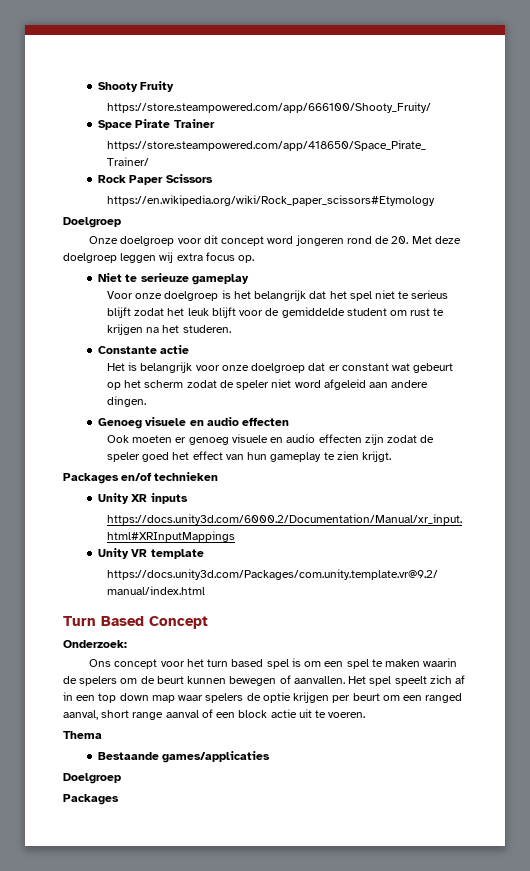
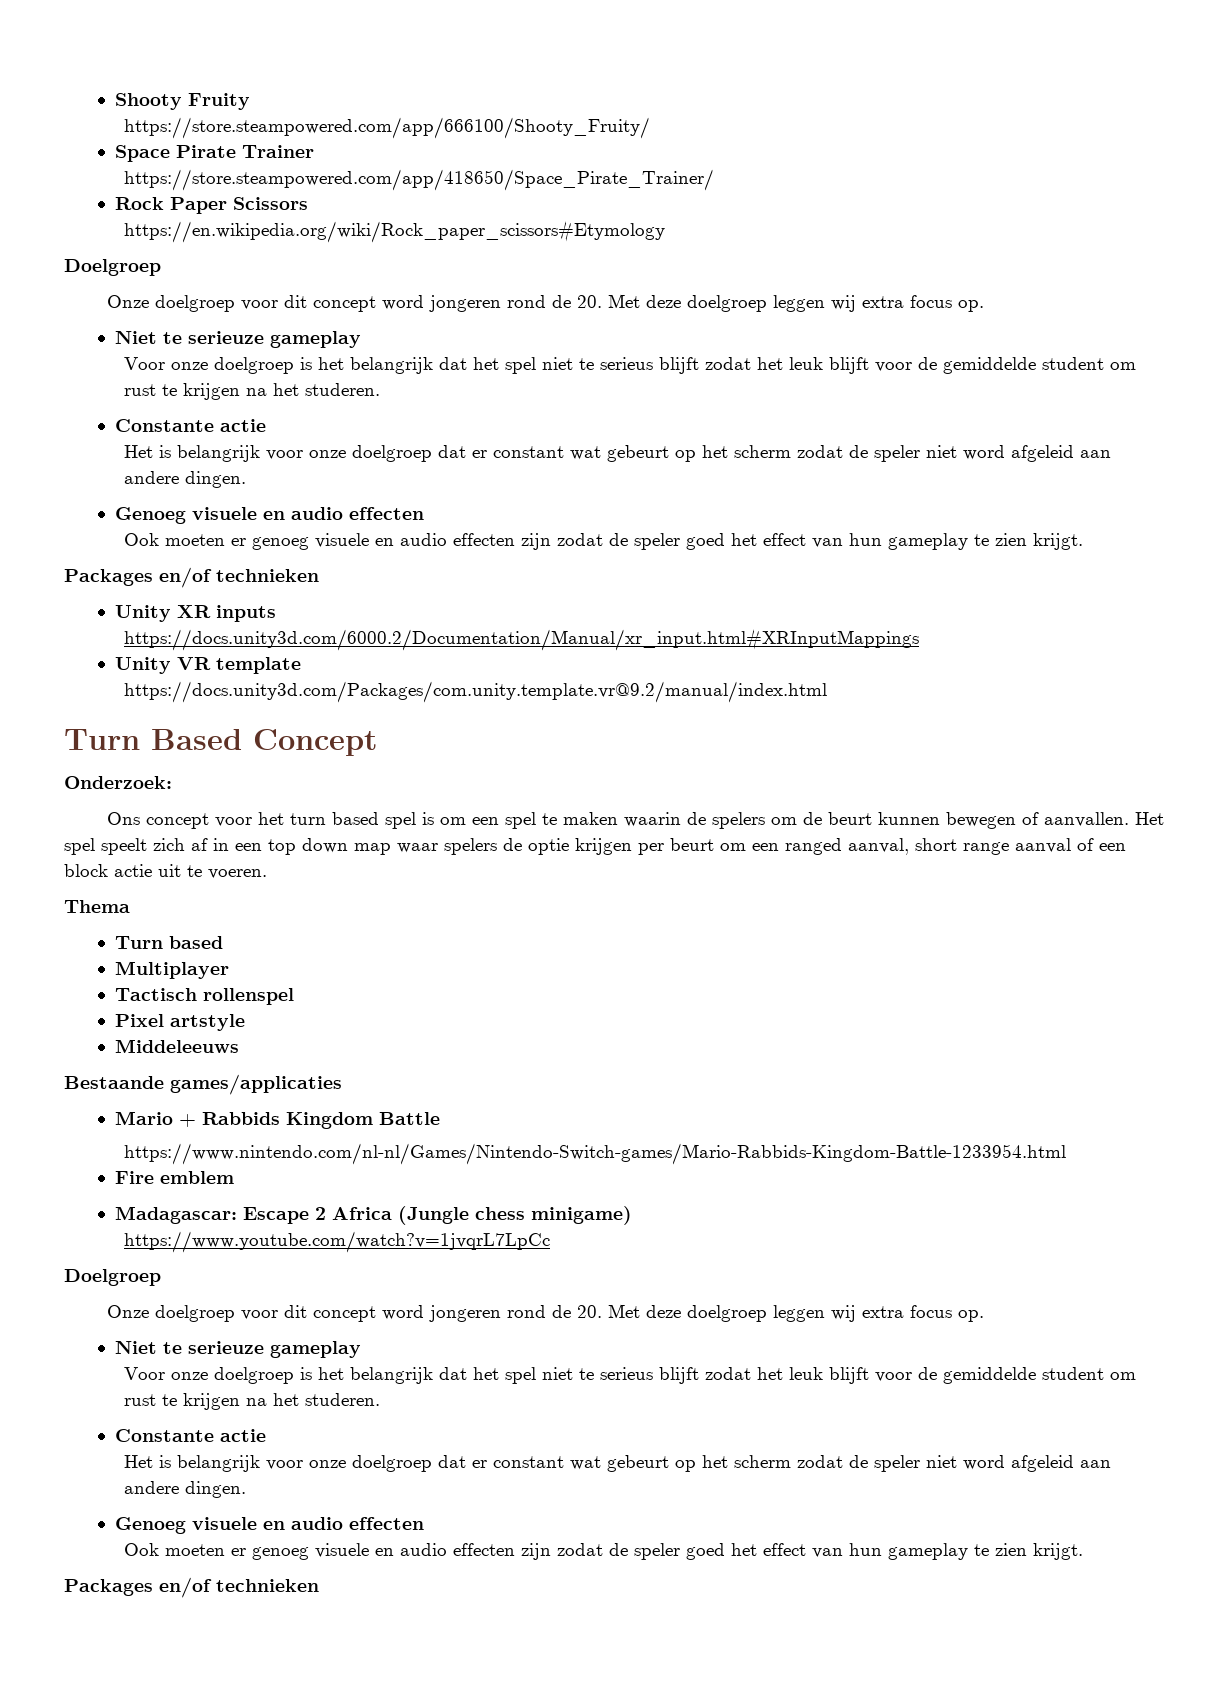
[98,751,271,763] [63,773,121,784] [63,794,119,805] Bestaande games/applicaties // Doelgroep // Packages -> [115,936,224,949] [115,961,230,979] [115,988,295,1005] [115,1014,246,1031] [115,1039,240,1053] [64,1074,342,1095] [115,1111,441,1129] [124,1143,1067,1165] [115,1171,235,1184] [115,1206,633,1225] [124,1231,551,1253] [64,1269,161,1286] [106,1304,984,1322] [115,1341,362,1358] [124,1367,1137,1384] [124,1393,381,1410] [115,1429,267,1442] [124,1455,1112,1472] [124,1481,247,1498] [115,1517,425,1534] [124,1543,1084,1560] [64,1577,319,1598] Turn based // Multiplayer // Tactisch rollenspel // Pixel artstyle // Middeleeuws // Bestaande games/applicaties // Mario + Rabbids Kingdom Battle // https://www.nintendo.com/nl-nl/Games/Nintendo-Switch-games/Mario-Rabbids-Kingdom-Battle-1233954.html // Fire emblem // Madagascar: Escape 2 Africa (Jungle chess minigame) // https://www.youtube.com/watch?v=1jvqrL7LpCc // Doelgroep // Onze doelgroep voor dit concept word jongeren rond de 20. Met deze doelgroep leggen wij extra focus op. // Niet te serieuze gameplay // Voor onze doelgroep is het belangrijk dat het spel niet te serieus blijft zodat het leuk blijft voor de gemiddelde student om rust te krijgen na het studeren. // Constante actie // Het is belangrijk voor onze doelgroep dat er constant wat gebeurt op het scherm zodat de speler niet word afgeleid aan andere dingen. // Genoeg visuele en audio effecten // Ook moeten er genoeg visuele en audio effecten zijn zodat de speler goed het effect van hun gameplay te zien krijgt. // Packages en/of technieken

